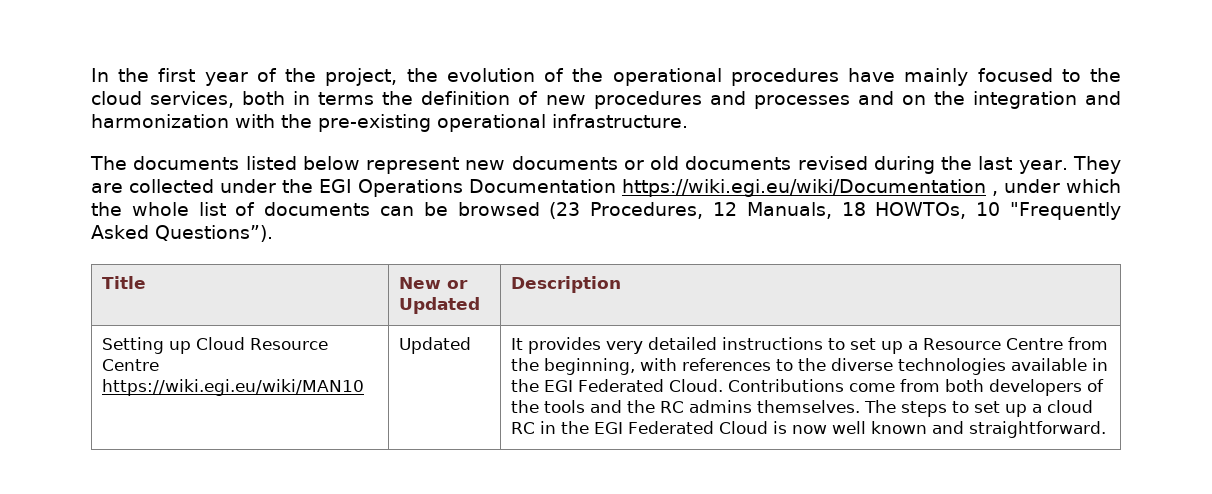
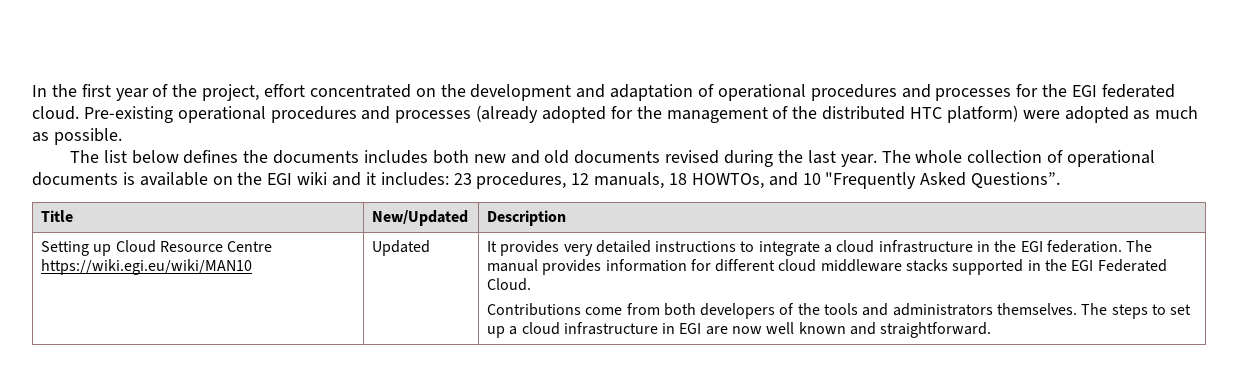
[406,68,1122,86] [91,91,1121,109] [91,114,688,132] [90,156,644,174] the evolution of the operational procedures have mainly focused to the cloud services, both in terms the definition of new procedures and processes and on the integration and harmonization with the pre-existing operational infrastructure. // The documents listed below represent new documents or -> [264,84,1175,101] [32,105,1199,123] [32,128,122,145] [69,150,540,164] effort concentrated on the development and adaptation of operational procedures and processes for the EGI federated cloud. Pre-existing operational procedures and processes (already adopted for the management of the distributed HTC platform) were adopted as much as possible. // The list below defines the documents includes both new and
[1072,156,1121,174] [91,179,1121,197] [91,202,832,219] They are collected under the EGI Operations Documentation https://wiki.egi.eu/wiki/Documentation , under which the whole list of documents can be browsed (23 Procedures, 12 Manuals, -> [881,150,1155,167] [32,172,665,189] The whole collection of operational documents is available on the EGI wiki and it includes: 23 procedures, 12 manuals,
(967, 210) none -> [768,172,798,186] and
[154,225,273,242] Questions”). -> [971,172,1061,188] Questions”.
[398,277,468,289] [398,297,480,314] New or Updated -> [371,210,468,226] New/Updated
[849,337,1108,354] [510,358,1087,375] set up a Resource Centre from the beginning, with references to the diverse technologies available -> [758,240,1153,256] [486,259,1024,275] integrate a cloud infrastructure in the EGI federation. The manual provides information for different cloud middleware stacks supported
(723, 385) none -> (531, 284) //
[626,400,752,413] the RC admins -> [892,303,993,316] administrators
[510,421,787,434] RC in the EGI Federated Cloud is -> [563,322,728,335] infrastructure in EGI are

